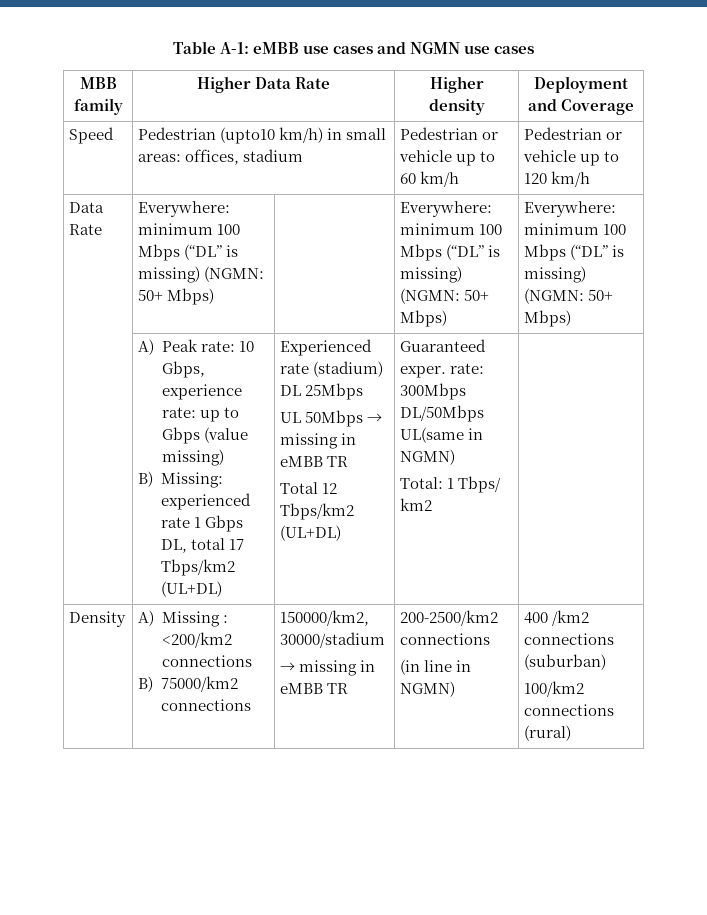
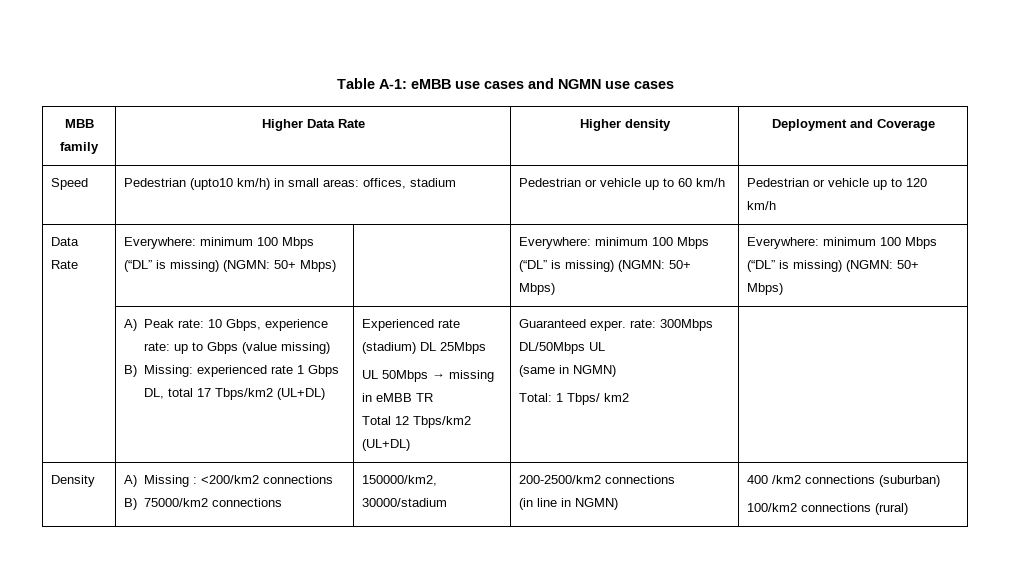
[400,427,465,443] UL(same -> [589,342,606,351] [519,365,556,377] UL // (same
[280,660,376,676] [280,683,349,694] // → missing in eMBB TR -> (448, 502) none

